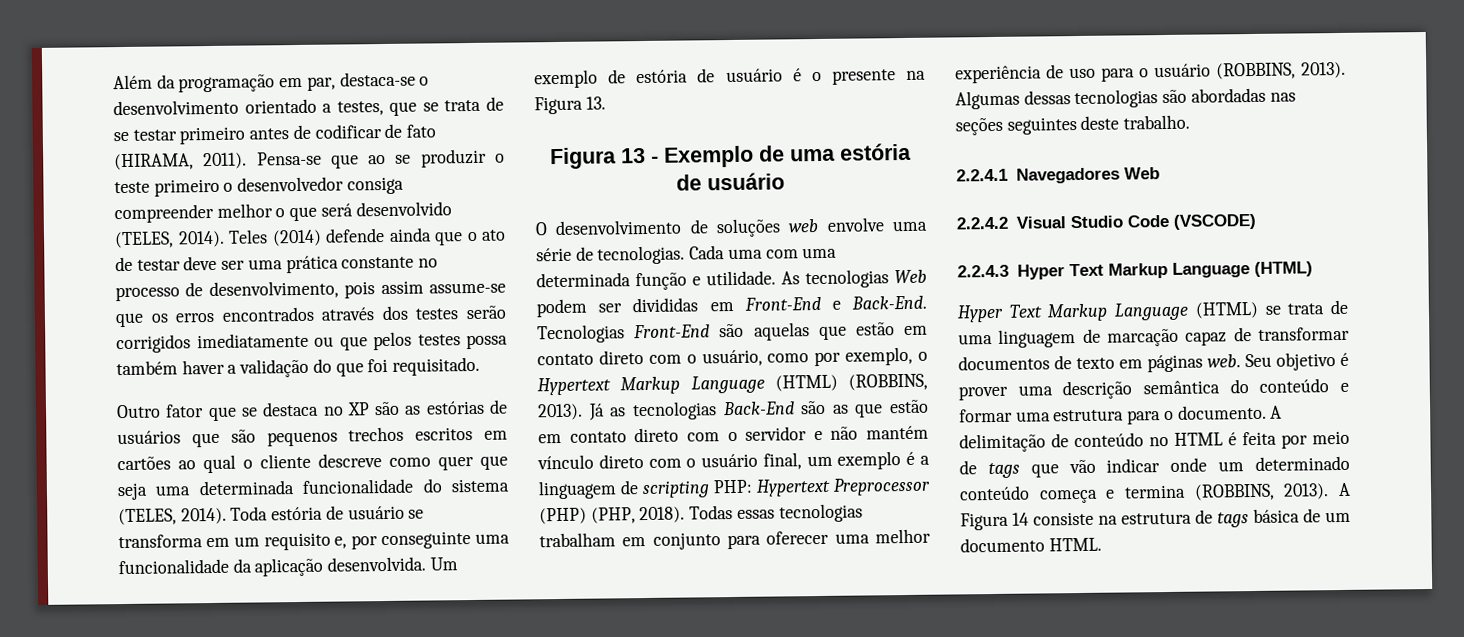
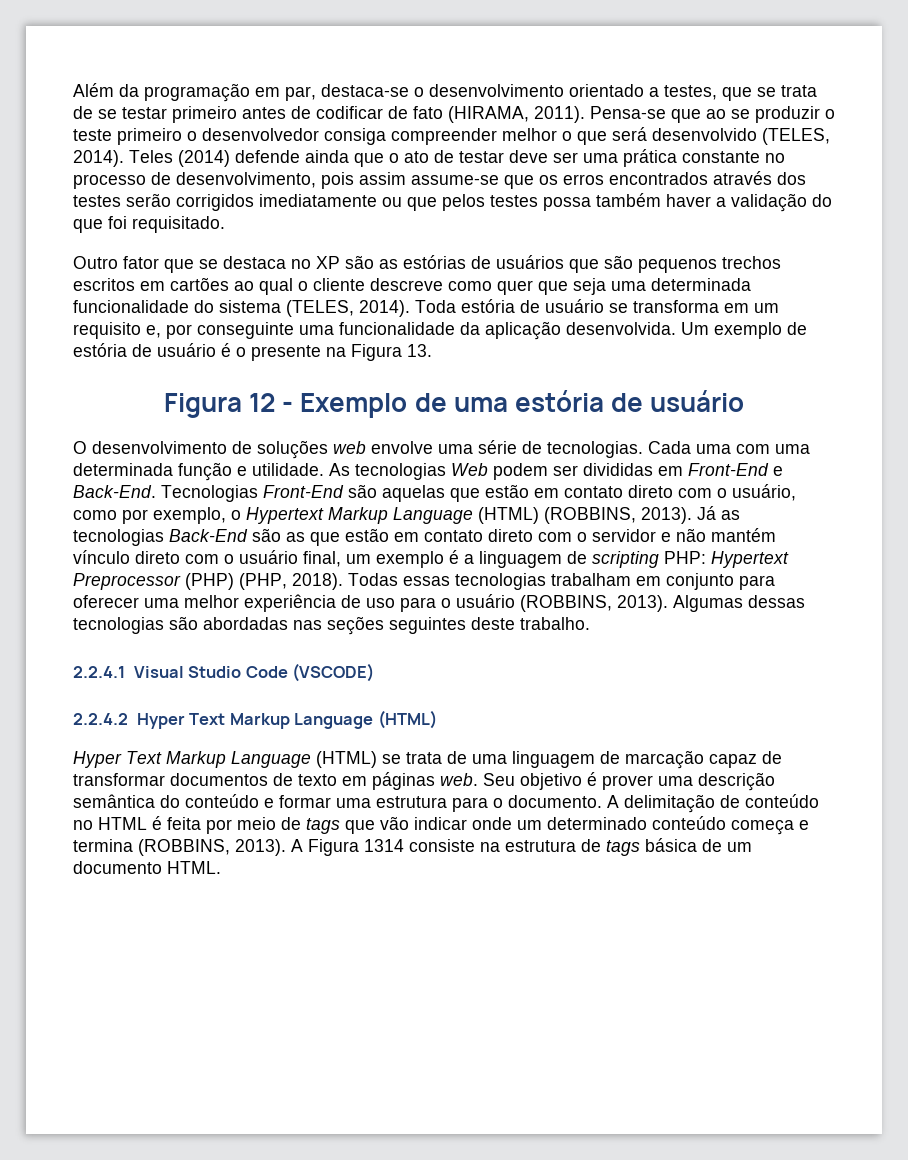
[621,147,646,164] 13 -> [249,393,276,412] 12
[1015,167,1160,184] [956,216,1008,230] Navegadores Web // 2.2.4.2 -> (125, 672) none
[957,264,1009,278] 2.2.4.3 -> [73,713,128,725] 2.2.4.2
[1012,512,1029,526] 14 -> [364,839,404,852] 1314

